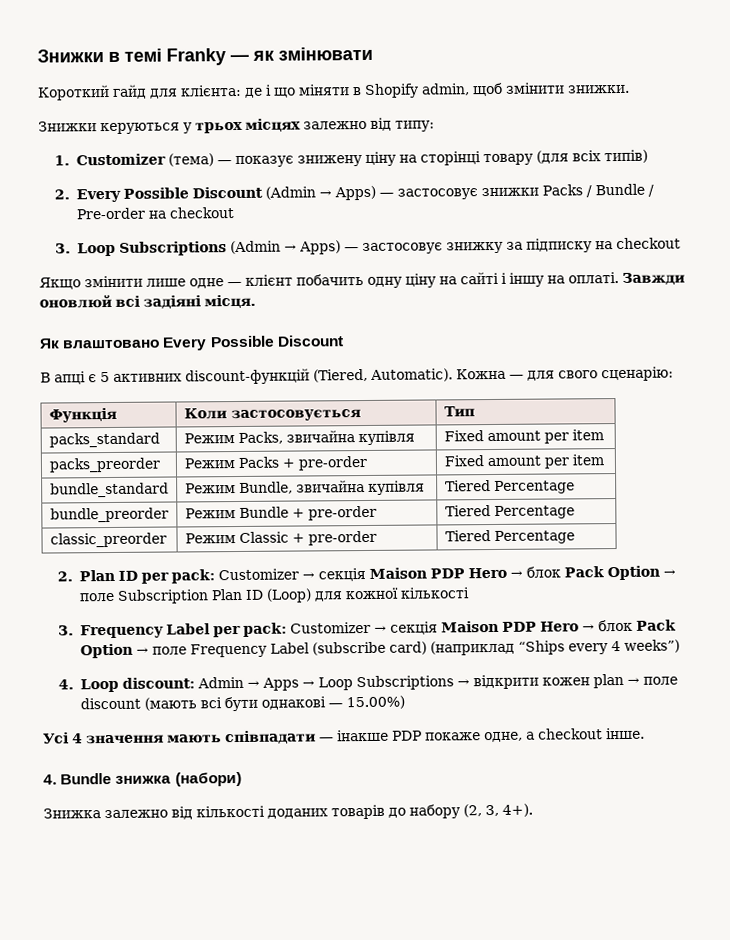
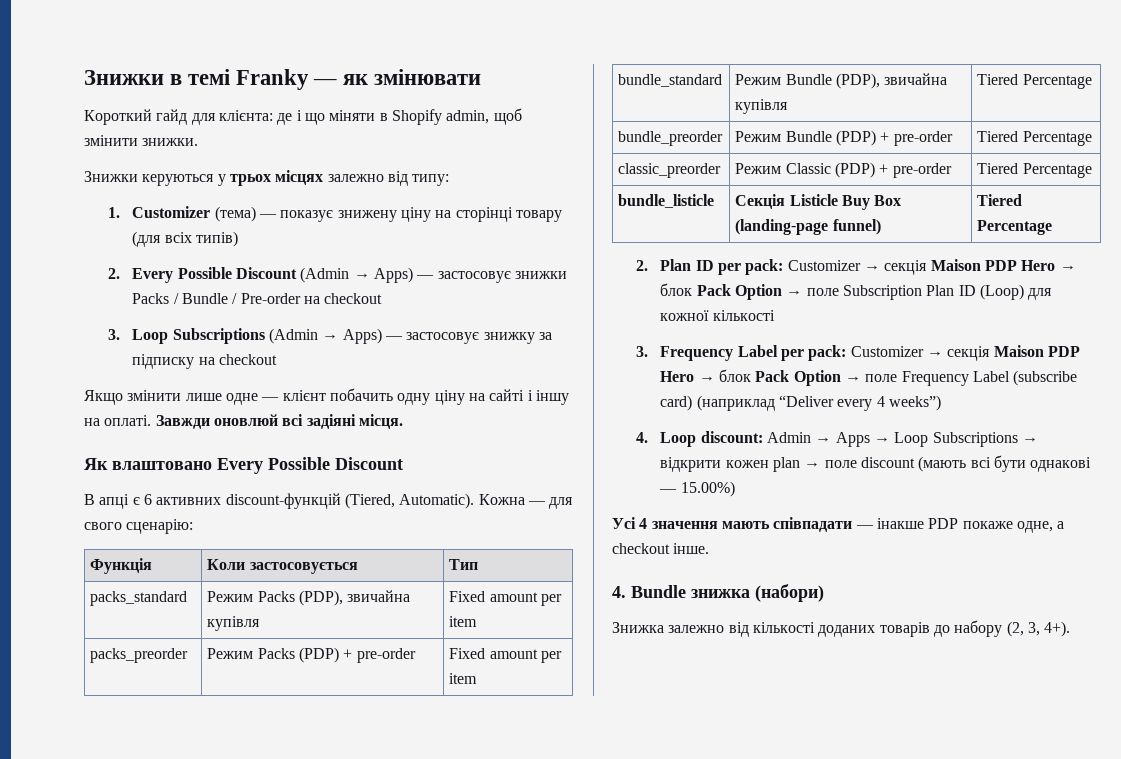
[100,372,110,383] 5 -> [143,494,152,505] 6
[237,431,283,444] Packs, -> [257,590,344,606] Packs (PDP),
(279, 462) none -> [299,647,340,663] (PDP)
[238,481,293,494] Bundle, -> [785,73,881,89] Bundle (PDP),
(289, 512) none -> [836,130,877,146] (PDP)
[291,530,377,546] [444,530,575,544] + pre-order | Tiered Percentage -> [835,162,952,178] [977,163,1092,178] [618,194,715,208] [735,194,902,210] [735,219,881,235] [977,194,1023,206] [977,220,1053,235] (PDP) + pre-order | Tiered Percentage // bundle_listicle | Секція Listicle Buy Box (landing-page funnel) | Tiered Percentage
[517,640,565,655] “Ships -> [779,395,835,407] “Deliver

